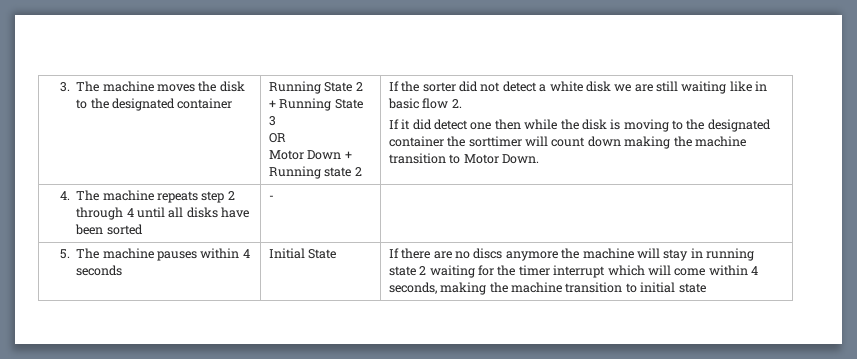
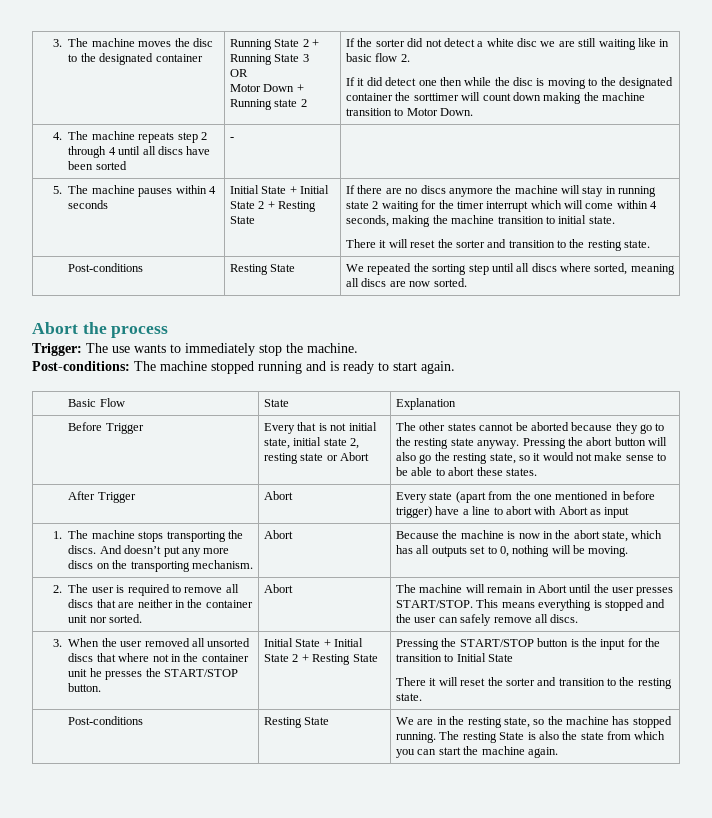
[219,81,245,92] disk -> [192,38,213,47] disc
[585,81,611,92] disk -> [517,38,538,47] disc
[581,119,607,130] disk -> [513,77,534,86] disc
[186,207,218,218] disks -> [157,146,183,155] discs
(337, 254) none -> [289,185,330,194] [230,201,317,212] [230,216,256,224] + Initial State 2 + Resting State
[678,283,706,293] state -> [588,216,615,224] [346,239,651,251] [68,263,144,272] [230,264,296,275] [346,263,675,275] [346,278,467,287] [32,322,169,338] [32,343,358,356] [32,361,455,374] [68,398,125,407] [264,399,290,407] [396,398,457,410] [68,422,144,434] [264,422,377,434] [264,437,360,449] [264,452,370,464] [396,422,665,434] [396,437,668,449] [396,452,667,464] [396,467,537,476] [68,491,136,503] [264,491,294,500] [396,491,656,503] [396,506,630,518] [53,530,243,542] [68,545,230,557] [68,560,253,572] [264,530,294,539] [396,530,663,542] [396,545,629,557] [53,584,239,596] [68,599,253,608] [68,614,143,623] [264,584,294,593] [396,584,674,596] [396,599,666,611] [396,614,579,626] [53,638,251,647] [68,653,249,662] [68,668,238,680] [68,683,102,692] [264,638,364,647] [264,654,378,665] [396,638,661,650] [396,653,514,662] [396,677,672,689] [396,693,423,701] [68,716,144,725] [264,717,330,728] [396,716,672,728] [396,731,666,743] [396,746,558,758] state. // There it will reset the sorter and transition to the resting state. // Post-conditions | Resting State | We repeated the sorting step until all discs where sorted, meaning all discs are now sorted. // Abort the process // Trigger: The use wants to immediately stop the machine. // Post-conditions: The machine stopped running and is ready to start again. // Basic Flow | State | Explanation // Before Trigger | Every that is not initial state, initial state 2, resting state or Abort | The other states cannot be aborted because they go to the resting state anyway. Pressing the abort button will also go the resting state, so it would not make sense to be able to abort these states. // After Trigger | Abort | Every state (apart from the one mentioned in before trigger) have a line to abort with Abort as input // 1. The machine stops transporting the discs. And doesn’t put any more discs on the transporting mechanism. | Abort | Because the machine is now in the abort state, which has all outputs set to 0, nothing will be moving. // 2. The user is required to remove all discs that are neither in the container unit nor sorted. | Abort | The machine will remain in Abort until the user presses START/STOP. This means everything is stopped and the user can safely remove all discs. // 3. When the user removed all unsorted discs that where not in the container unit he presses the START/STOP button. | Initial State + Initial State 2 + Resting State | Pressing the START/STOP button is the input for the transition to Initial State // There it will reset the sorter and transition to the resting state. // Post-conditions | Resting State | We are in the resting state, so the machine has stopped running. The resting State is also the state from which you can start the machine again.

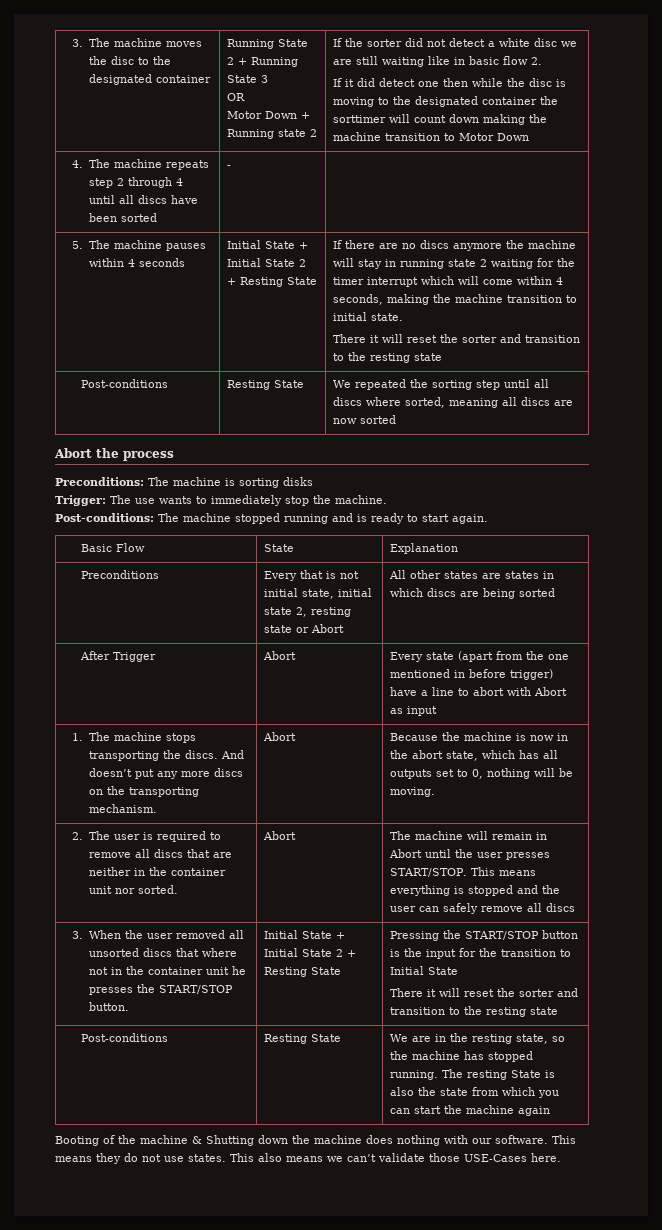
[440,108,474,116] Down. -> [497,133,530,141] Down
[624,240,651,248] state. -> [414,353,443,361] state
[433,278,467,287] sorted. -> [360,415,397,424] sorted
(169, 332) none -> [55,477,313,488] // Preconditions: The machine is sorting disks
[68,422,144,434] Before Trigger -> [80,570,159,579] Preconditions
[396,422,417,431] The -> [389,570,407,579] All
[479,422,665,434] [396,437,668,449] [396,452,667,464] [396,467,537,476] cannot be aborted because they go to the resting state anyway. Pressing the abort button will also go the resting state, so it would not make sense to be able to abort these states. -> [482,571,555,579] [390,588,556,599] are states in which discs are being sorted
[550,614,579,623] discs. -> [546,903,576,912] discs
[396,693,423,701] state. -> [530,1007,559,1015] state
[527,747,558,758] again. -> [518,1106,551,1116] [55,1135,576,1146] [55,1153,561,1164] again // Booting of the machine & Shutting down the machine does nothing with our software. This means they do not use states. This also means we can’t validate those USE-Cases here.

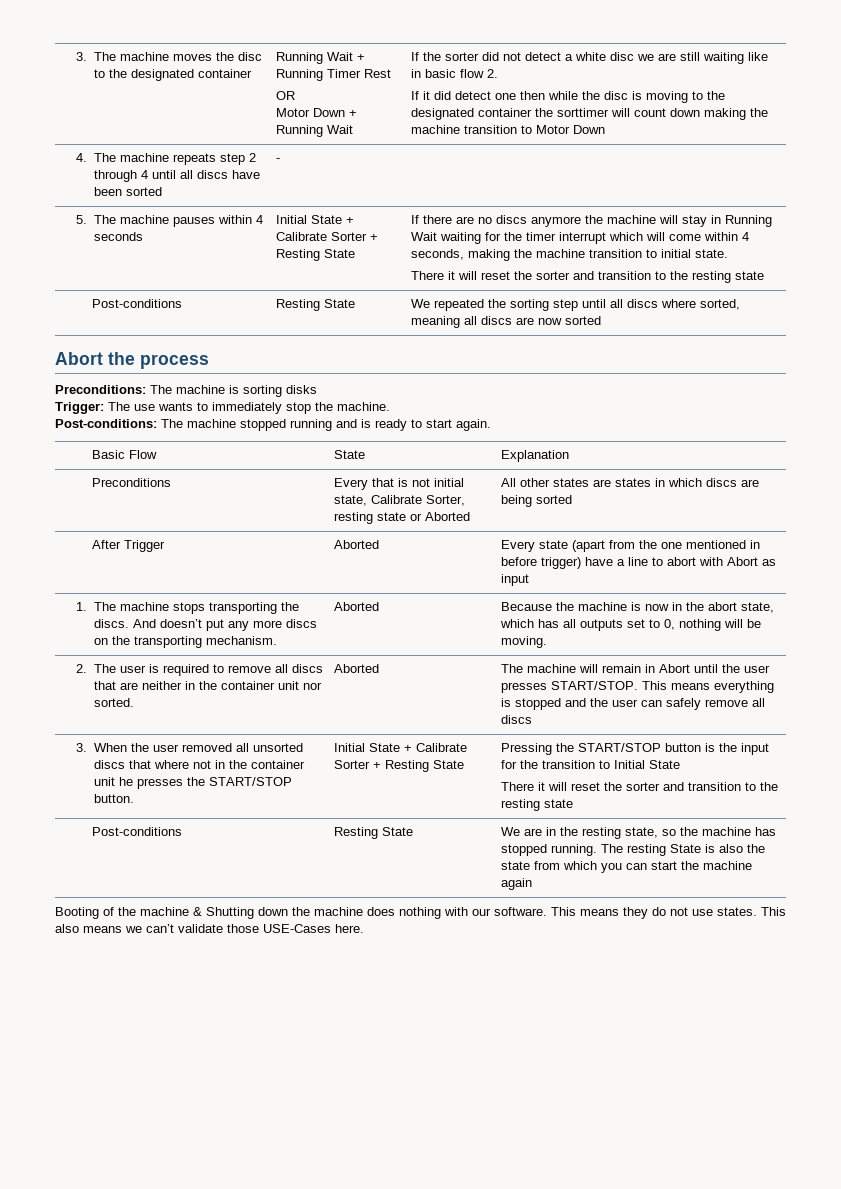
[278,39,309,47] [227,57,299,67] [227,75,269,83] State 2 + Running State 3 -> [327,52,366,61] [276,69,392,81] Wait + Running Timer Rest
[278,129,318,137] state 2 -> [327,125,354,134] Wait
[227,258,307,267] Initial State 2 -> [276,232,368,241] Calibrate Sorter
[400,259,488,269] running state 2 -> [725,215,773,227] [411,232,438,241] Running Wait
[338,588,373,597] [264,607,308,617] initial state 2, -> [371,495,466,506] Calibrate Sorter,
[311,624,345,633] Abort -> [425,512,471,521] Aborted
[263,651,297,660] Abort -> [334,540,380,549] Aborted
[263,732,297,741] Abort -> [334,602,380,611] Aborted
[263,831,297,840] Abort -> [334,664,380,673] Aborted
[264,948,344,957] Initial State 2 -> [416,743,468,752] [334,760,371,769] Calibrate Sorter

